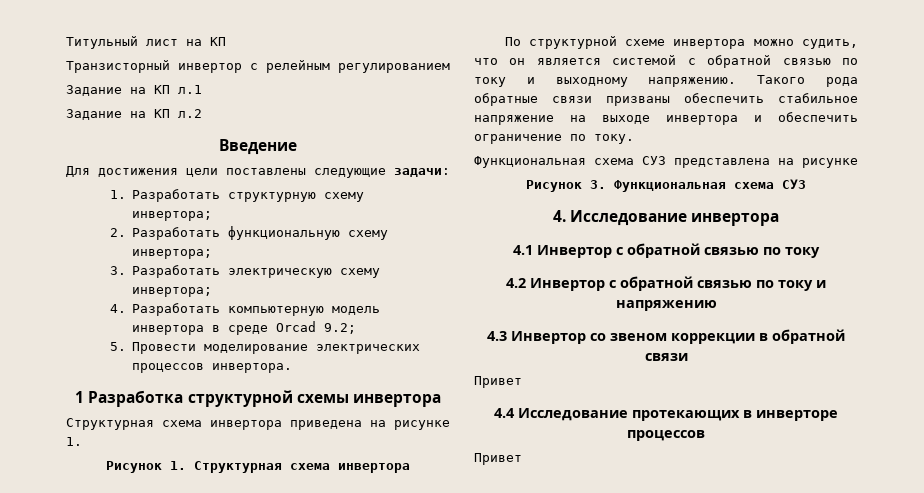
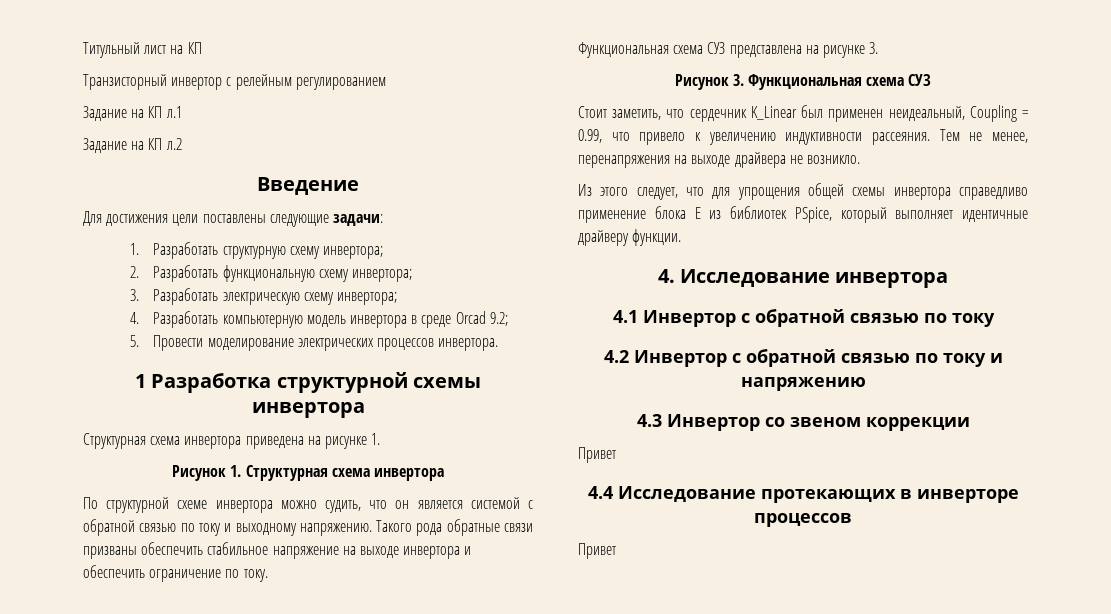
(858, 163) none -> [869,42,879,54] 3.
(806, 184) none -> [578,105,1028,122] [578,129,1028,145] [578,152,860,168] [578,183,1028,200] [578,206,1028,223] [578,229,682,246] // Стоит заметить, что сердечник K_Linear был применен неидеальный, Coupling = 0.99, что привело к увеличению индуктивности рассеяния. Тем не менее, перенапряжения на выходе драйвера не возникло. // Из этого следует, что для упрощения общей схемы инвертора справедливо применение блока E из библиотек PSpice, который выполняет идентичные драйверу функции.
[759,329,845,344] [644,353,688,361] в обратной связи -> (970, 424) none

